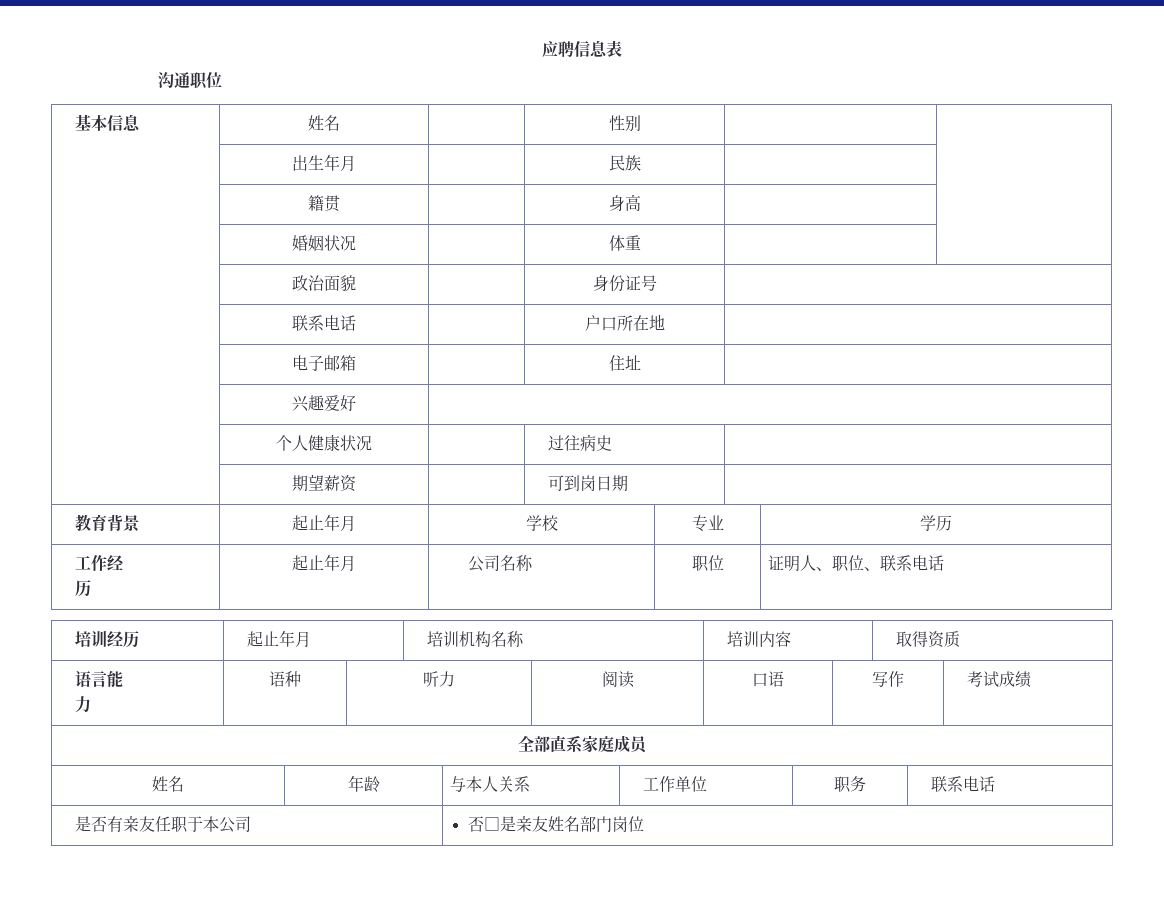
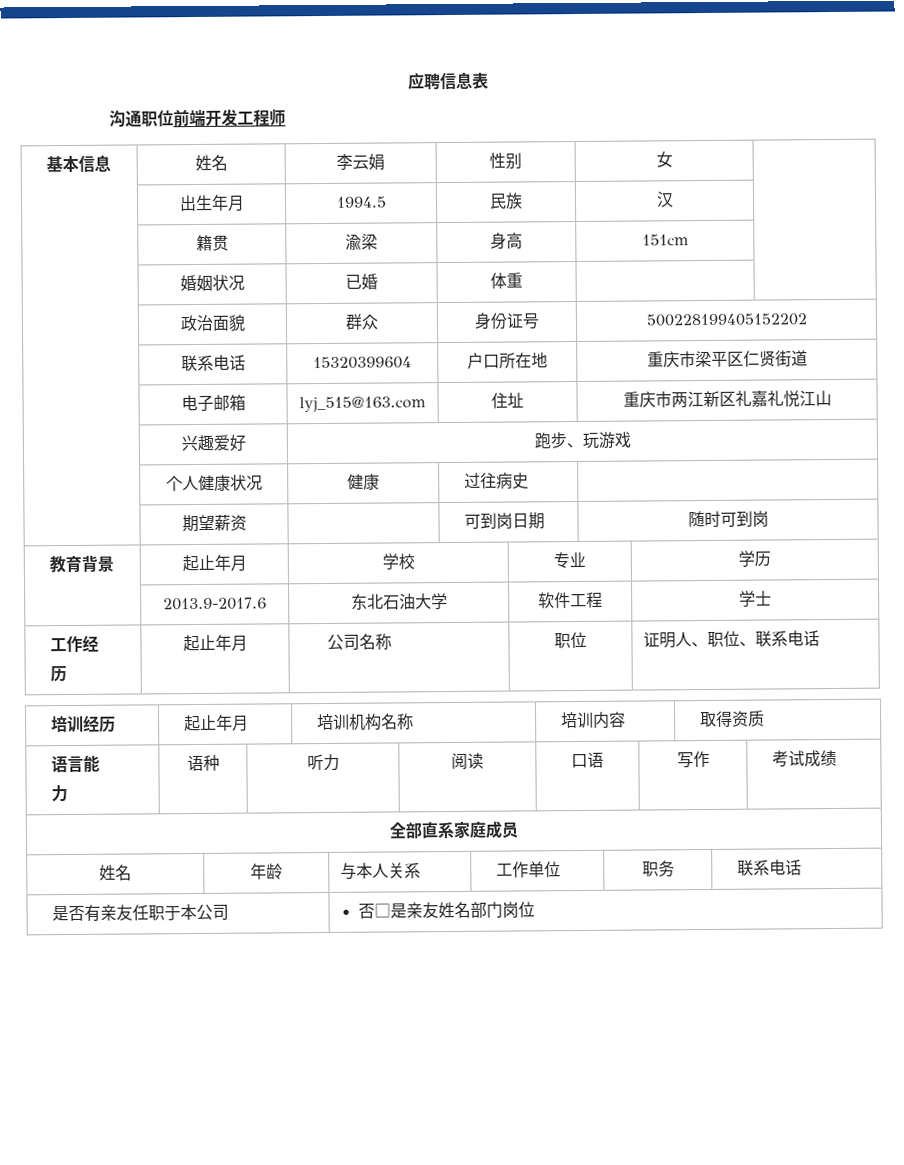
(223, 80) none -> [172,108,286,128] 前端开发工程师
(340, 123) none -> [336,153,386,170] 李云娟
(641, 123) none -> [655,151,673,168] 女
(356, 163) none -> [335,196,387,208] 1994.5
(641, 163) none -> [655,191,674,208] 汉
(341, 203) none -> [345,233,379,250] 渝梁
(641, 202) none -> [641,234,689,246] 151cm
(356, 243) none -> [345,273,379,290] 已婚
(356, 283) none -> [345,313,380,330] 群众
(657, 283) none -> [645,313,807,327] 500228199405152202
(356, 323) none -> [313,356,413,370] 15320399604
(665, 322) none -> [646,350,808,368] 重庆市梁平区仁贤街道
(356, 363) none -> [299,396,427,413] lyj_515@163.com
(641, 362) none -> [622,390,832,408] 重庆市两江新区礼嘉礼悦江山
(356, 403) none -> [533,431,631,449] 跑步、玩游戏
(372, 443) none -> [347,473,381,491] 健康
(629, 483) none -> [687,510,769,528] 随时可到岗
(952, 523) none -> [163,597,267,611] [350,593,448,610] [538,591,603,609] [739,590,772,607] // | 2013.9-2017.6 | 东北石油大学 | 软件工程 | 学士

